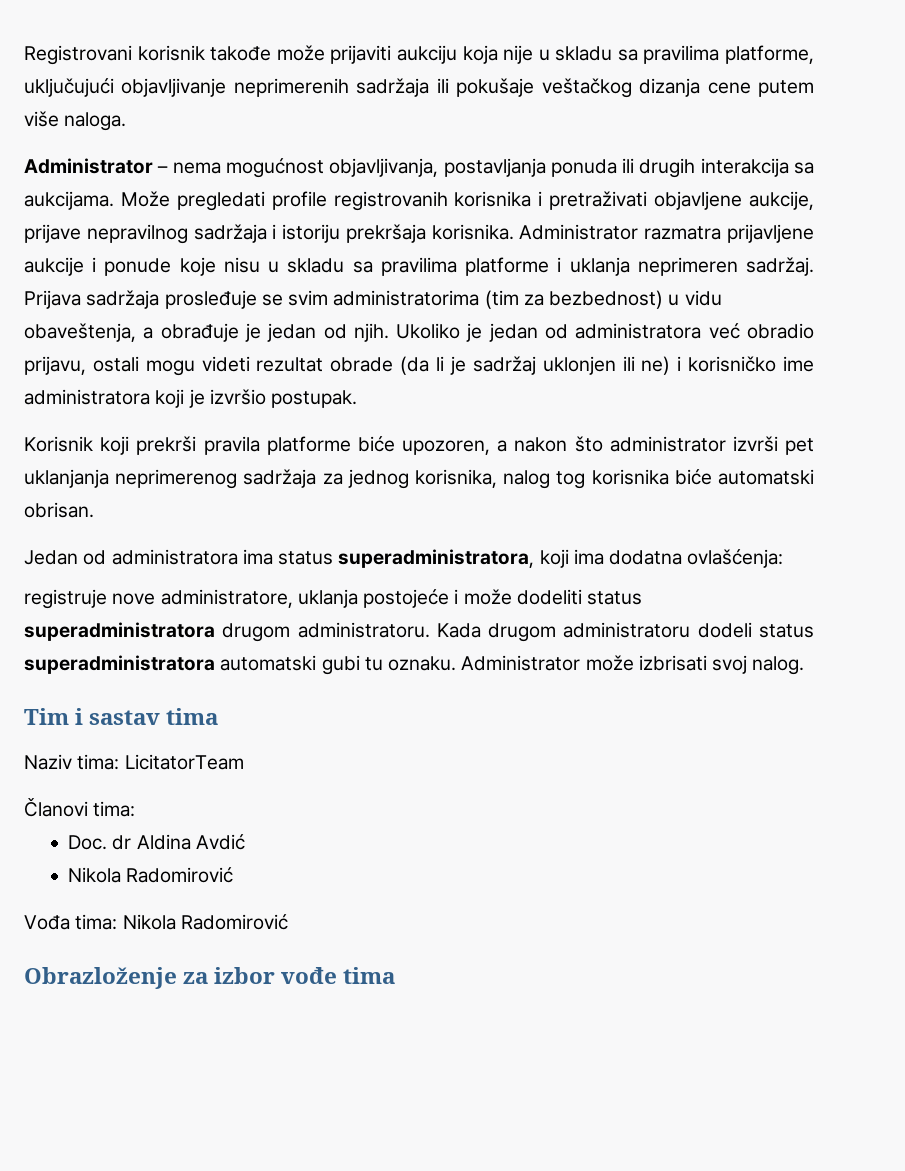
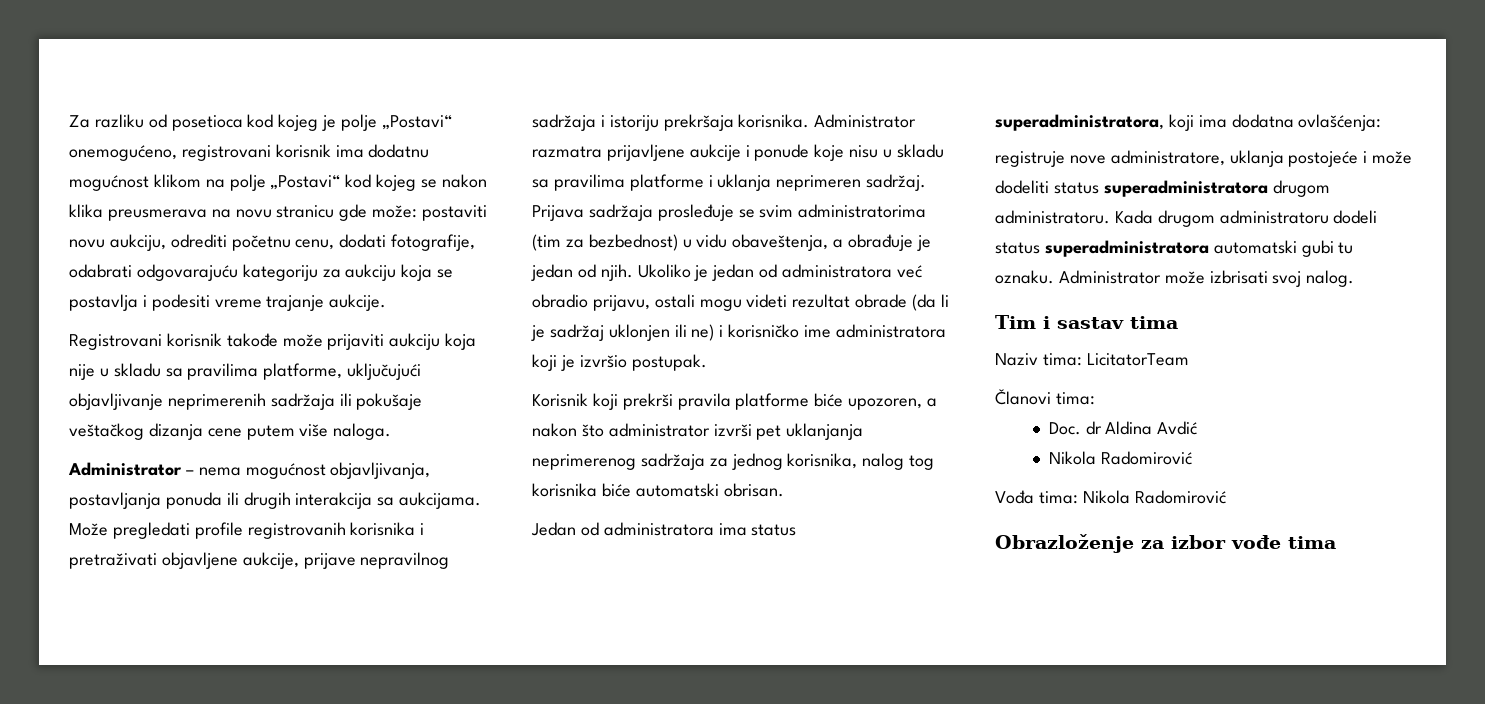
(24, 55) none -> [69,114,452,131] [69,144,430,161] [69,174,487,191] [69,204,488,221] [69,234,476,251] [69,264,454,281] [69,294,387,311] Za razliku od posetioca kod kojeg je polje „Postavi“ onemogućeno, registrovani korisnik ima dodatnu mogućnost klikom na polje „Postavi“ kod kojeg se nakon klika preusmerava na novu stranicu gde može: postaviti novu aukciju, odrediti početnu cenu, dodati fotografije, odabrati odgovarajuću kategoriju za aukciju koja se postavlja i podesiti vreme trajanje aukcije. //

